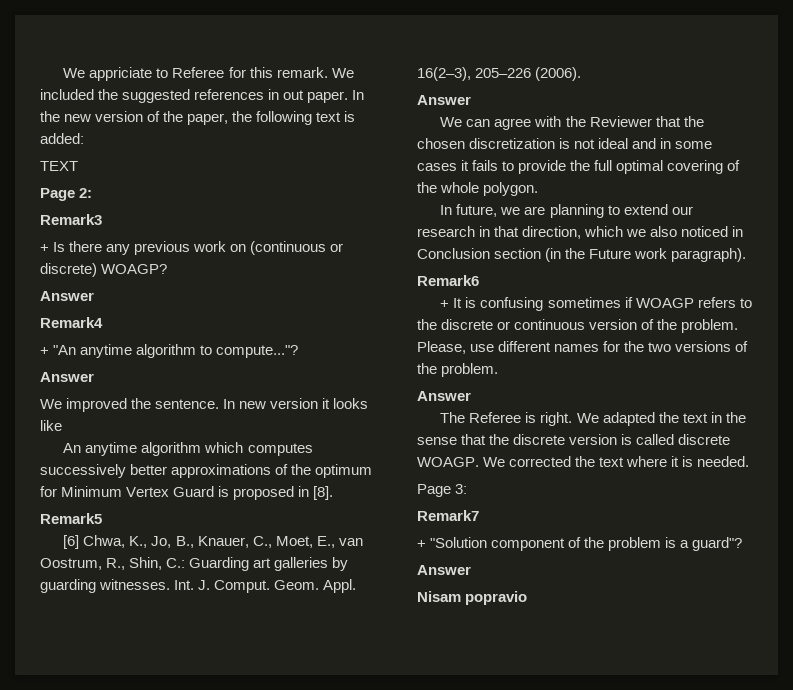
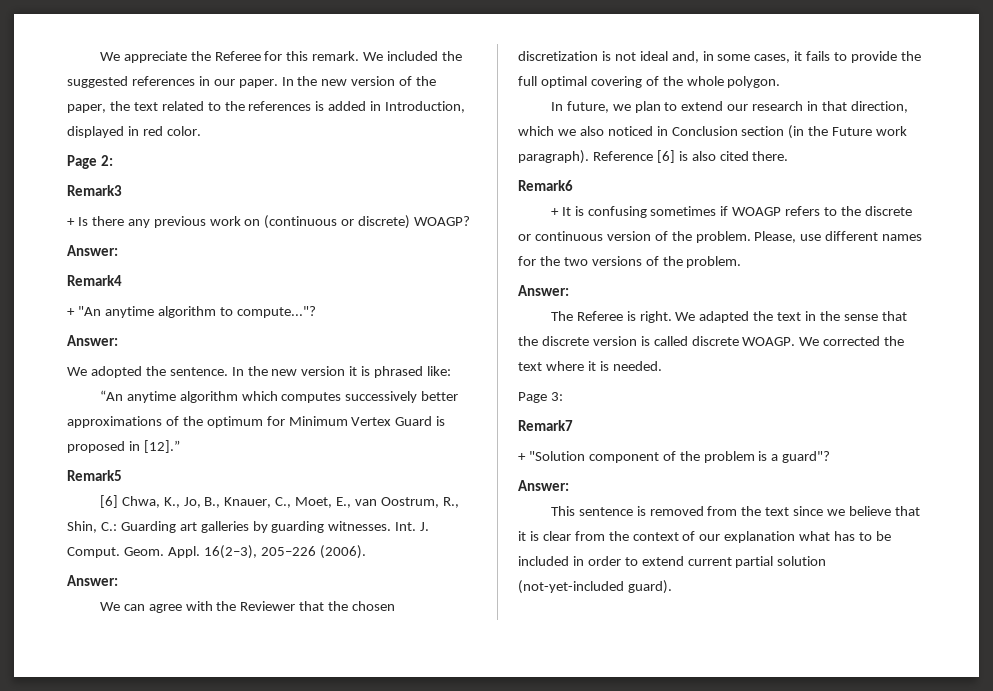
[63,67,169,81] We appriciate to -> [99,51,211,63] We appreciate the
[283,90,305,100] out -> [213,79,235,86] our
[256,111,356,125] [40,133,84,144] [40,161,78,171] following text is added: // TEXT -> [133,101,466,113] [67,126,201,138] text related to the references is added in Introduction, displayed in red color.
[40,291,94,301] Answer -> [67,245,118,256] Answer:
[40,372,94,382] [40,398,128,412] Answer // We improved -> [67,335,118,346] [67,366,142,378] Answer: // We adopted
(236, 404) none -> [247,366,268,376] the
[333,398,369,409] [40,420,62,431] [63,443,82,453] looks like // An -> [361,366,452,378] [99,390,123,401] is phrased like: // “An
[313,486,334,500] [8]. -> [143,440,180,453] [12].”
[417,95,471,105] Answer -> [67,575,118,586] Answer:
[632,138,657,149] and -> [671,51,699,63] and,
[417,163,457,171] cases -> [754,54,791,63] cases,
[524,204,604,218] are planning -> [634,101,661,113] plan
(747, 255) none -> [592,150,789,163] Reference [6] is also cited there.
[417,391,471,401] Answer -> [518,285,569,296] Answer:
[417,565,471,575] [417,591,528,605] Answer // Nisam popravio -> [518,480,569,491] [550,506,920,516] [518,531,891,543] [518,556,827,568] [518,580,672,594] Answer: // This sentence is removed from the text since we believe that it is clear from the context of our explanation what has to be included in order to extend current partial solution (not-yet-included guard).

